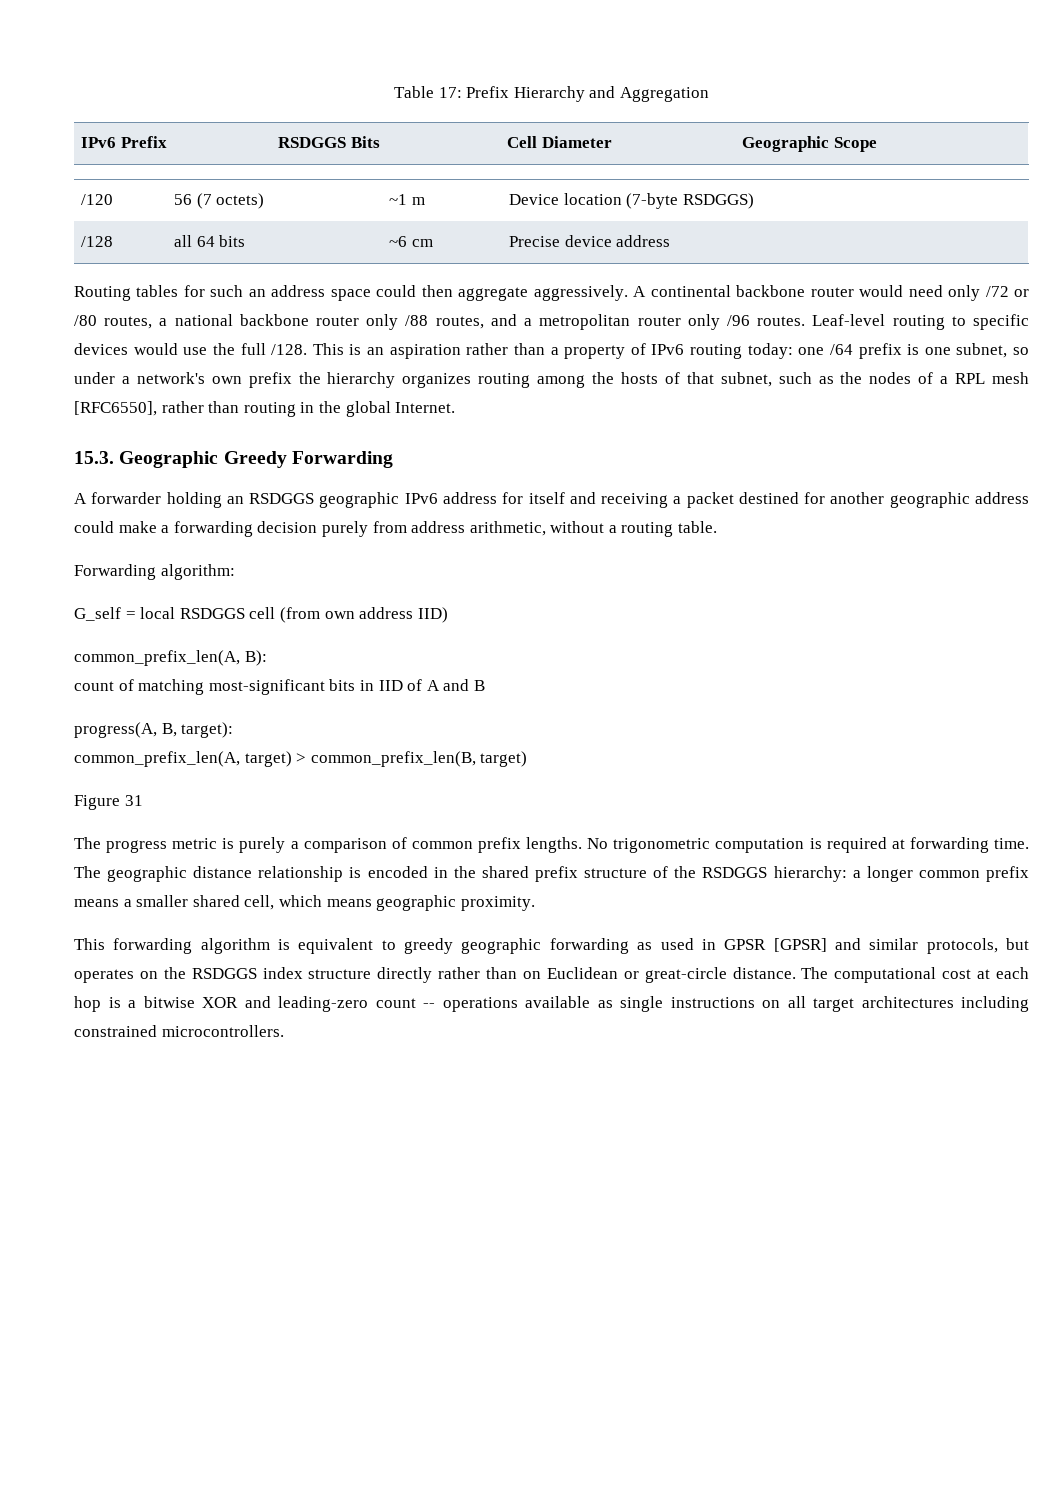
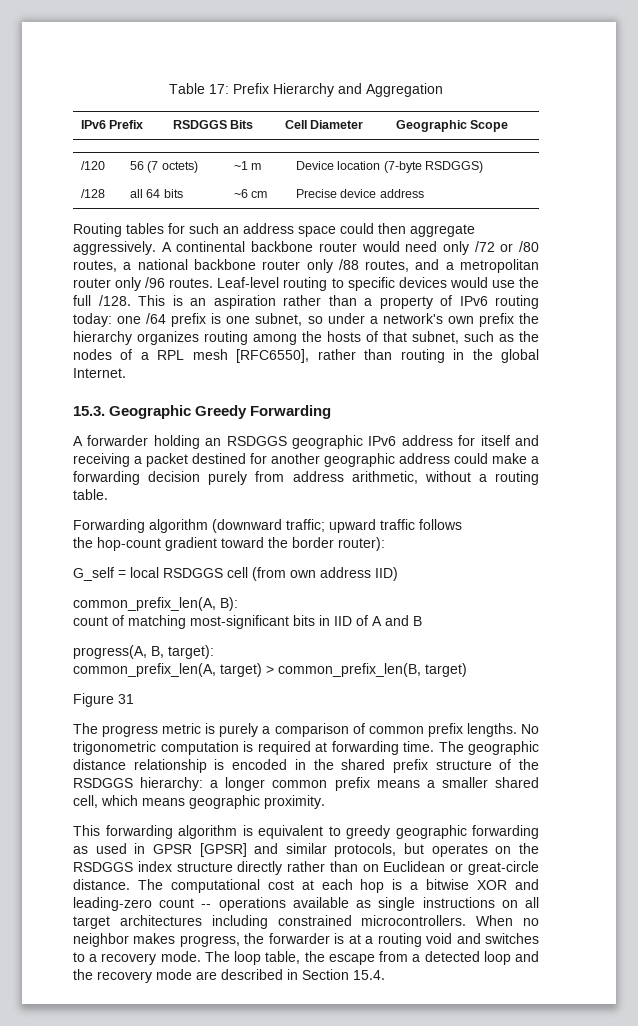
[160,564,235,580] algorithm: -> [149,519,462,533] [73,537,385,551] algorithm (downward traffic; upward traffic follows // the hop-count gradient toward the border router):
(284, 1031) none -> [476,915,539,926] [73,933,539,947] [73,951,539,965] [73,969,385,983] When no neighbor makes progress, the forwarder is at a routing void and switches to a recovery mode. The loop table, the escape from a detected loop and the recovery mode are described in Section 15.4.

